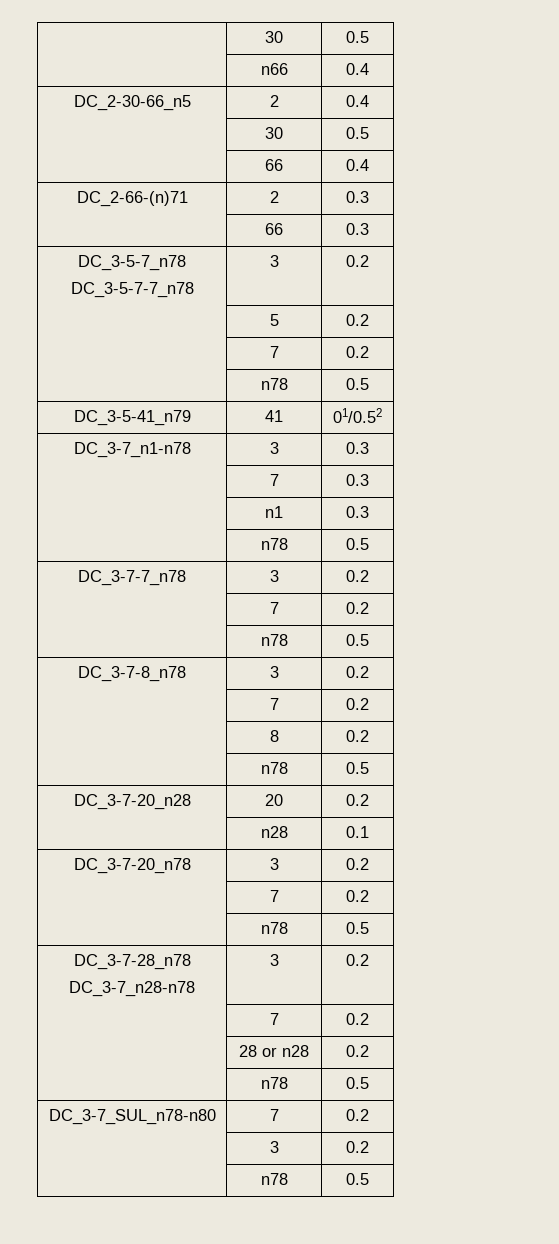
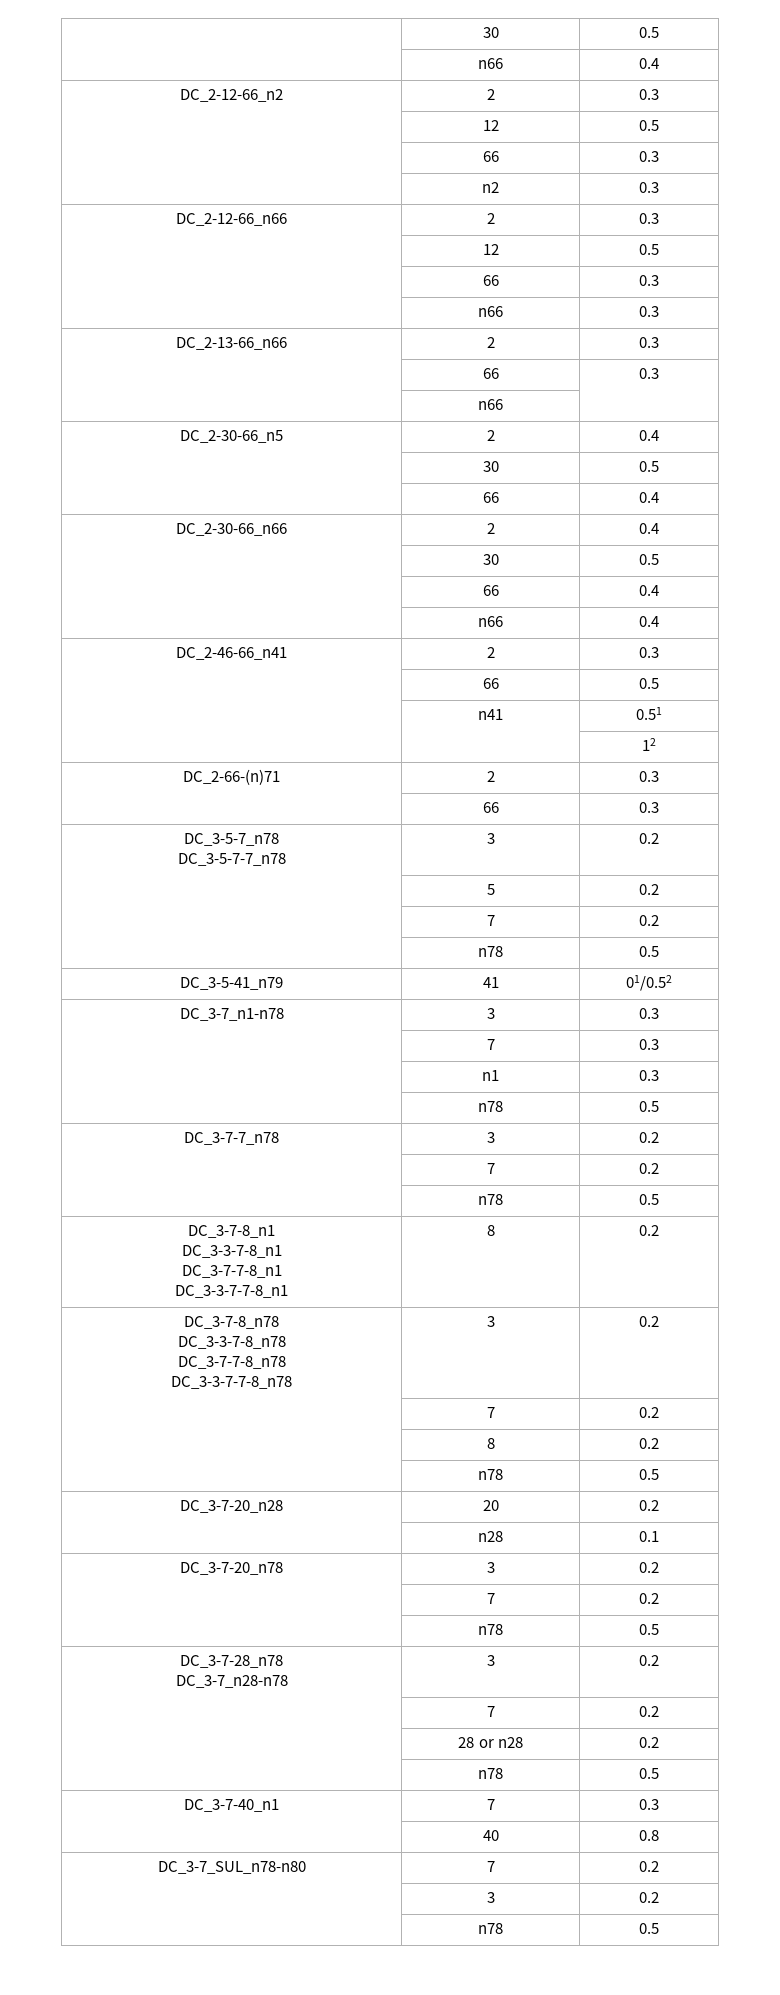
(369, 69) none -> [180,89,283,102] [486,89,495,100] [639,89,659,100] [482,120,499,131] [639,120,659,131] [482,151,499,162] [639,151,659,162] [482,182,499,193] [639,182,659,193] [176,213,287,226] [486,213,495,224] [639,213,659,224] [482,244,499,255] [639,244,659,255] [482,275,499,286] [639,275,659,286] [478,306,503,317] [639,306,659,317] [176,337,287,350] [486,337,495,348] [639,337,659,348] [482,368,499,379] [639,368,659,379] [478,399,503,410] // DC_2-12-66_n2 | 2 | 0.3 // | 12 | 0.5 // | 66 | 0.3 // | n2 | 0.3 // DC_2-12-66_n66 | 2 | 0.3 // | 12 | 0.5 // | 66 | 0.3 // | n66 | 0.3 // DC_2-13-66_n66 | 2 | 0.3 // | 66 | 0.3 // | n66 |
(369, 165) none -> [176,523,287,536] [486,523,495,534] [639,523,659,534] [482,554,499,565] [639,554,659,565] [482,585,499,596] [639,585,659,596] [478,616,503,627] [639,616,659,627] [176,647,287,660] [486,647,495,658] [639,647,659,658] [482,678,499,689] [639,678,659,689] [478,709,503,720] [636,707,662,720] [642,738,656,751] // DC_2-30-66_n66 | 2 | 0.4 // | 30 | 0.5 // | 66 | 0.4 // | n66 | 0.4 // DC_2-46-66_n41 | 2 | 0.3 // | 66 | 0.5 // | n41 | 0.51 // | | 12
[78,666,186,682] DC_3-7-8_n78 -> [188,1225,275,1238] [181,1245,282,1258] [181,1265,282,1278] [175,1285,288,1298] [486,1225,495,1236] [639,1225,659,1236] [184,1316,279,1329] [177,1336,286,1349] [177,1356,286,1369] [171,1376,292,1389] DC_3-7-8_n1 // DC_3-3-7-8_n1 // DC_3-7-7-8_n1 // DC_3-3-7-7-8_n1 | 8 | 0.2 // DC_3-7-8_n78 // DC_3-3-7-8_n78 // DC_3-7-7-8_n78 // DC_3-3-7-7-8_n78
(369, 1083) none -> [184,1799,279,1812] [486,1799,495,1810] [639,1799,659,1810] [482,1830,499,1841] [639,1830,659,1841] // DC_3-7-40_n1 | 7 | 0.3 // | 40 | 0.8

